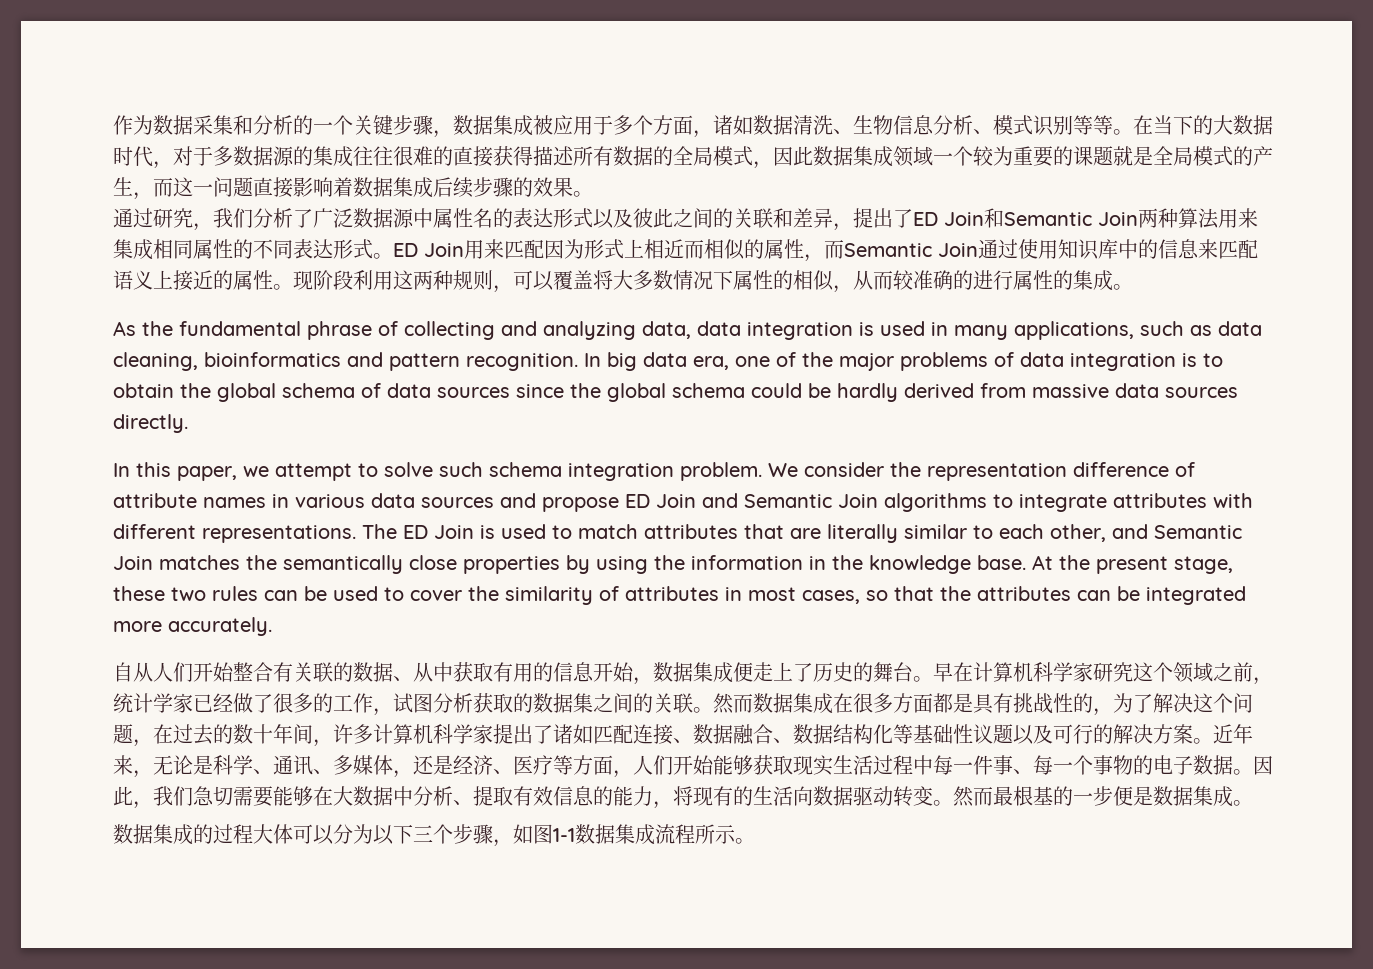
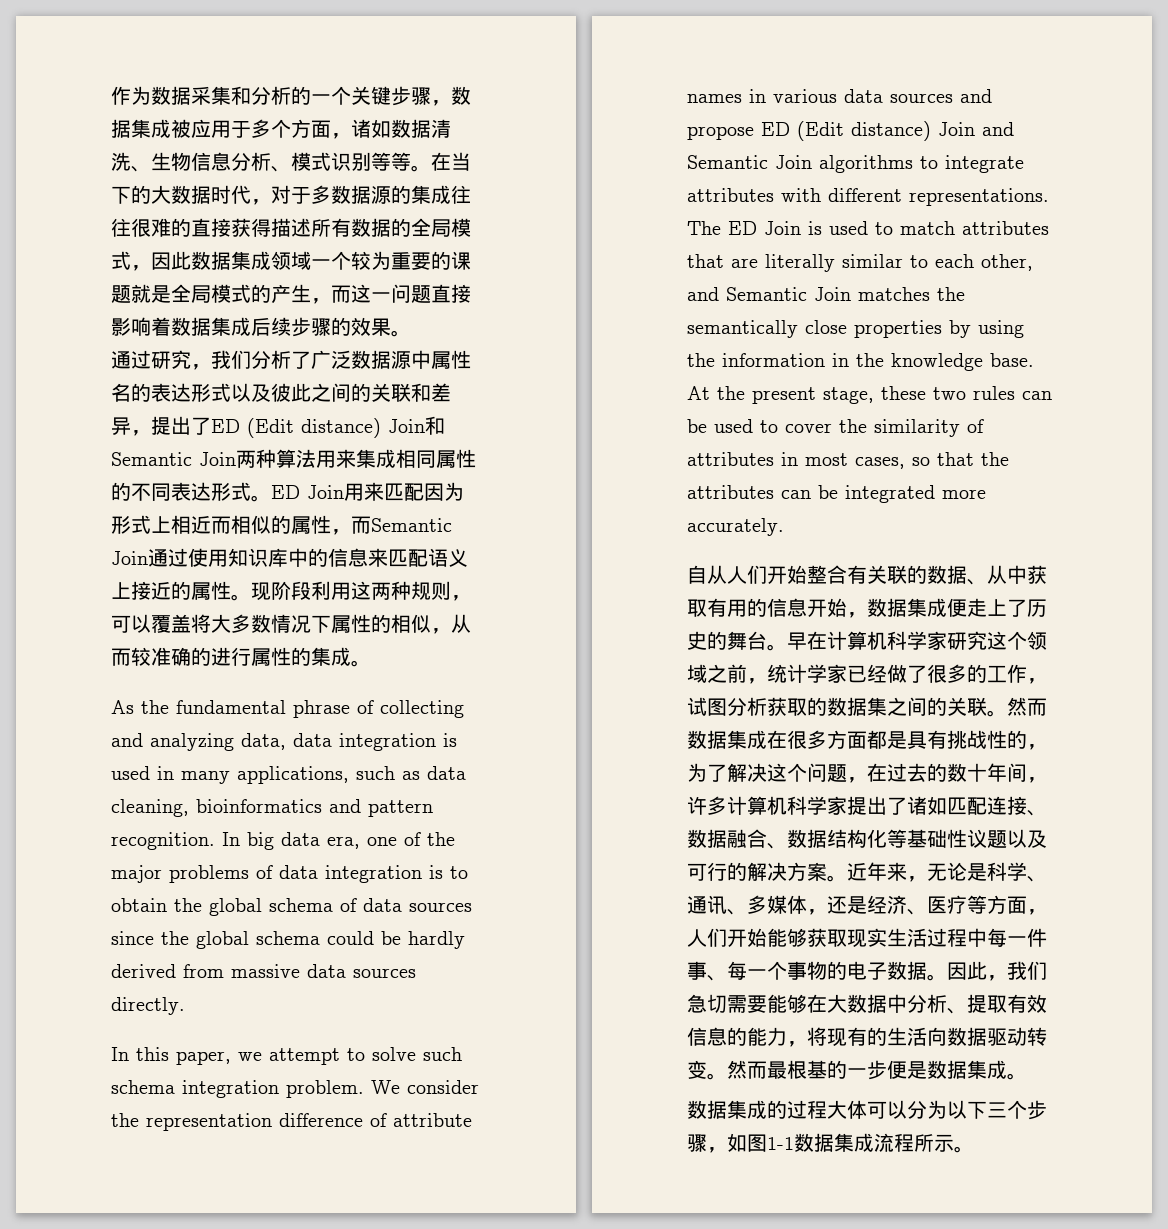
(938, 219) none -> [247,418,381,438] (Edit distance)
(650, 501) none -> [797,121,931,141] (Edit distance)

